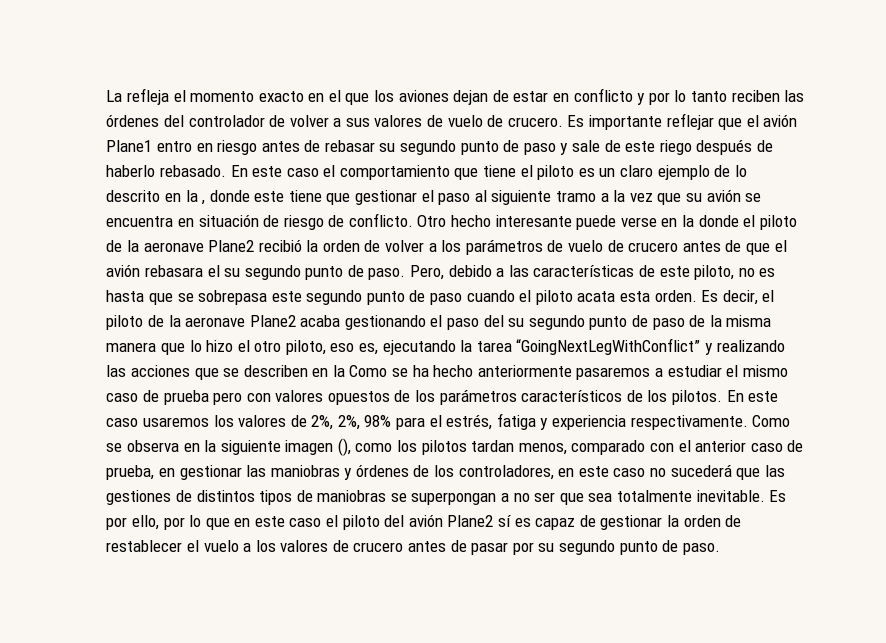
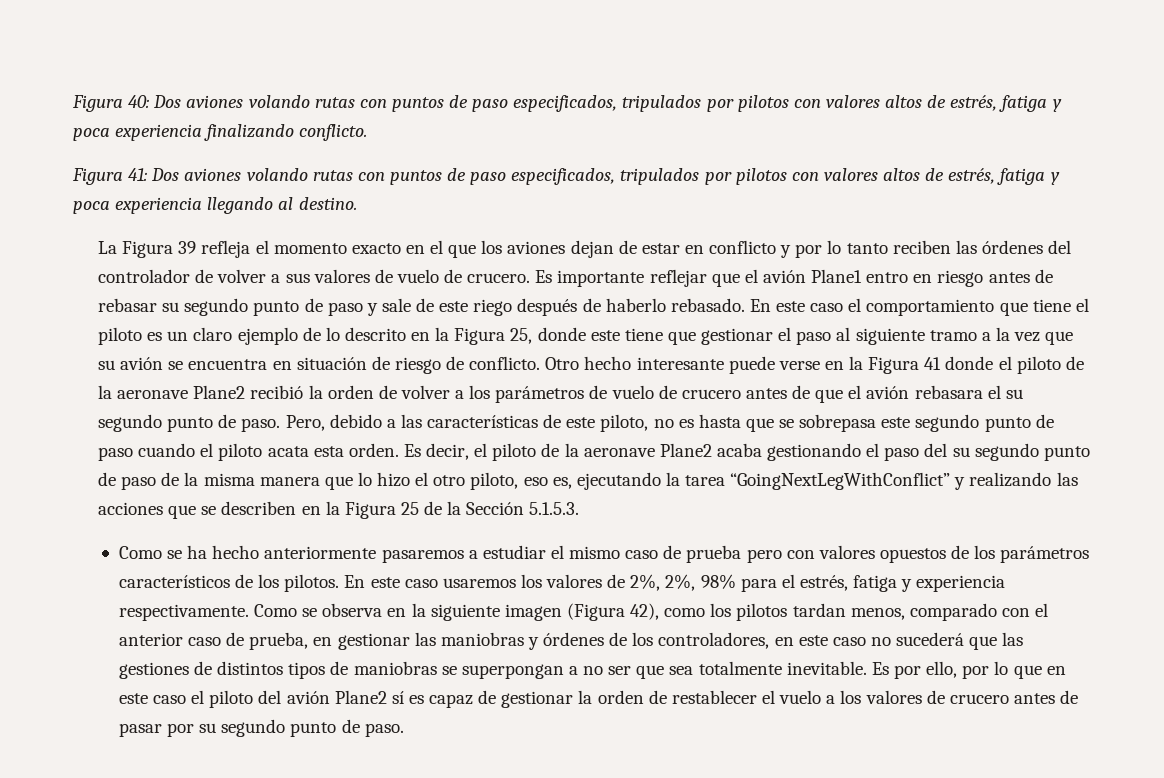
[106,90,123,102] La -> [72,95,1062,112] [73,124,368,141] [72,168,1060,185] [73,197,357,214] [97,241,197,258] Figura 40: Dos aviones volando rutas con puntos de paso especificados, tripulados por pilotos con valores altos de estrés, fatiga y poca experiencia finalizando conflicto. // Figura 41: Dos aviones volando rutas con puntos de paso especificados, tripulados por pilotos con valores altos de estrés, fatiga y poca experiencia llegando al destino. // La Figura 39
[201,200,206,205] , -> [454,328,533,345] Figura 25,
(695, 221) none -> [868,357,942,374] Figura 41
(345, 371) none -> [344,501,580,519] Figura 25 de la Sección 5.1.5.3. //
[337,438,351,456] (), -> [566,603,660,621] (Figura 42),

